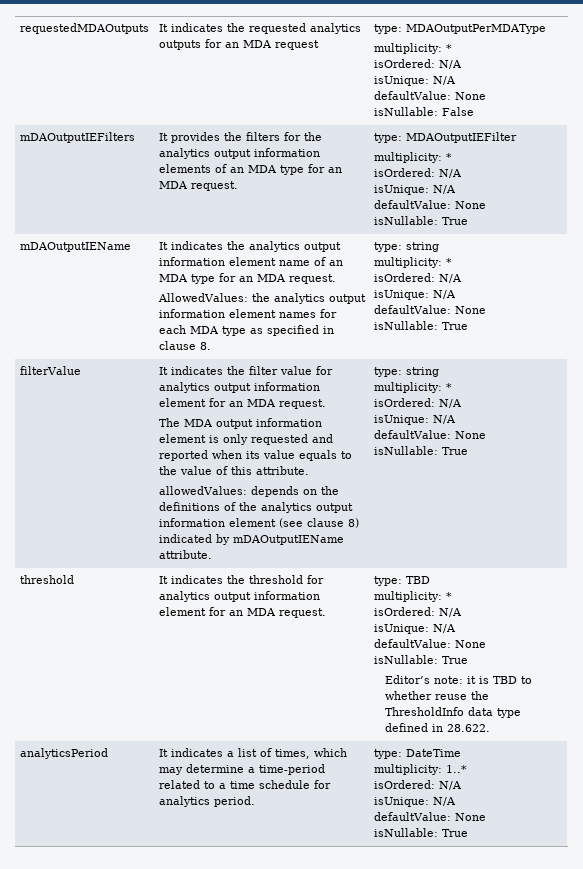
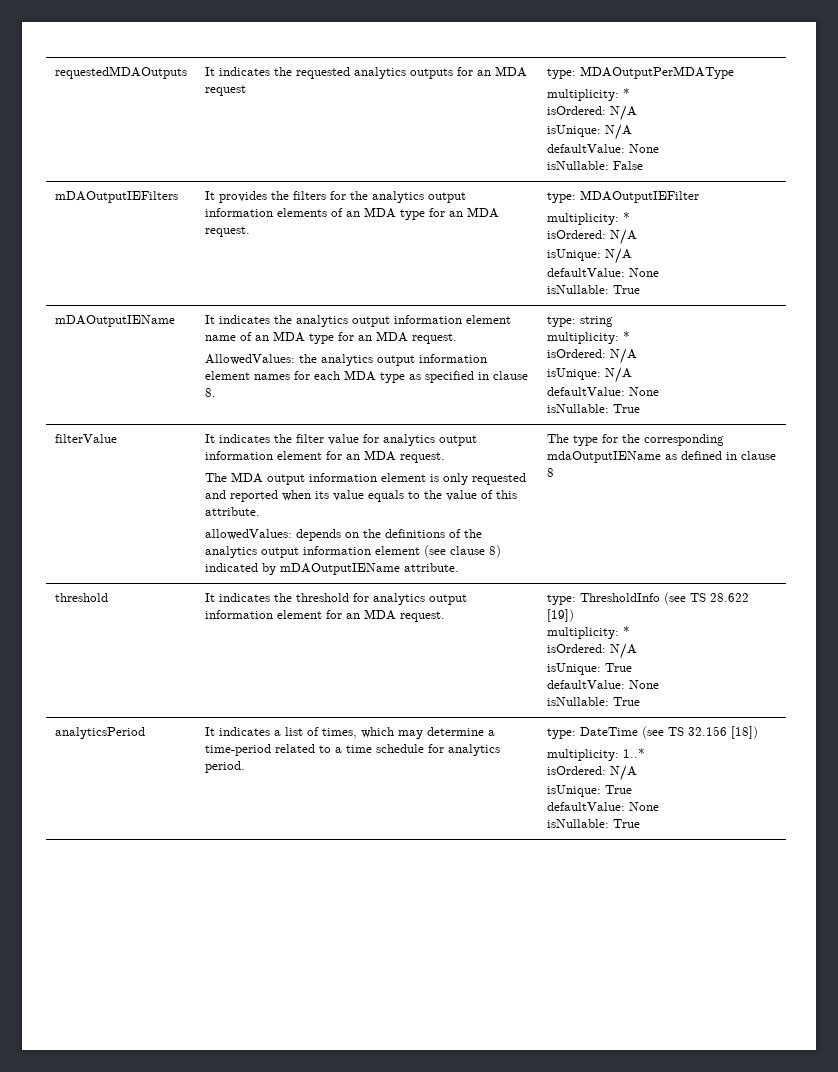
[373,367,439,377] [373,382,452,393] [373,398,462,408] [373,415,456,425] [373,430,486,439] [373,446,468,455] type: string // multiplicity: * // isOrdered: N/A // isUnique: N/A // defaultValue: None // isNullable: True -> [546,434,724,446] [546,451,776,463] [546,468,554,477] The type for the corresponding mdaOutputIEName as defined in clause 8
[405,576,430,584] [373,591,452,602] [373,607,462,617] [373,624,456,634] [373,639,486,648] [373,655,468,664] [384,675,532,684] [384,691,489,700] [384,707,521,718] [384,723,490,732] TBD // multiplicity: * // isOrdered: N/A // isUnique: N/A // defaultValue: None // isNullable: True // Editor’s note: it is TBD to whether reuse the ThresholdInfo data type defined in 28.622. -> [579,592,749,605] [546,609,574,622] [546,626,630,639] [546,643,637,659] [546,663,632,675] [546,680,659,689] [546,697,640,706] ThresholdInfo (see TS 28.622 [19]) // multiplicity: * // isOrdered: N/A // isUnique: True // defaultValue: None // isNullable: True
(461, 753) none -> [641,726,758,739] (see TS 32.156 [18])
[432,797,456,806] N/A -> [604,785,632,794] True

